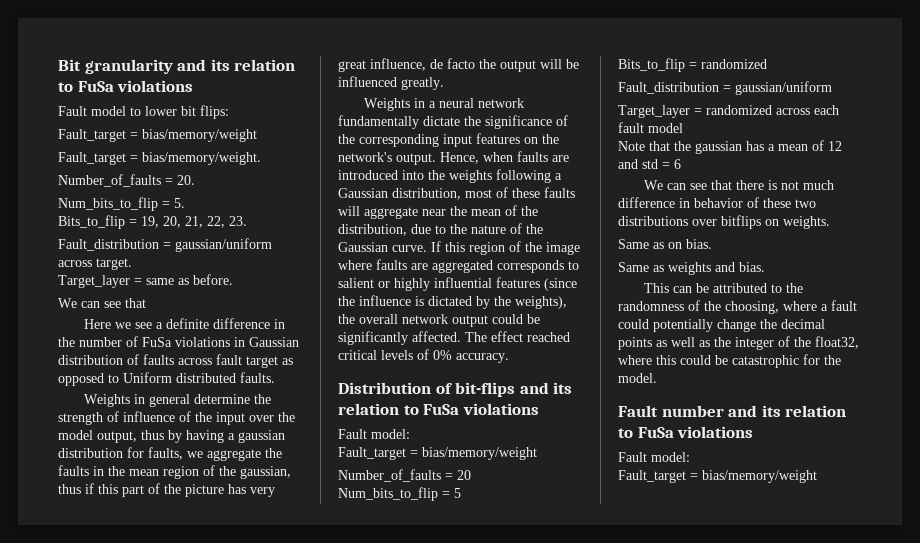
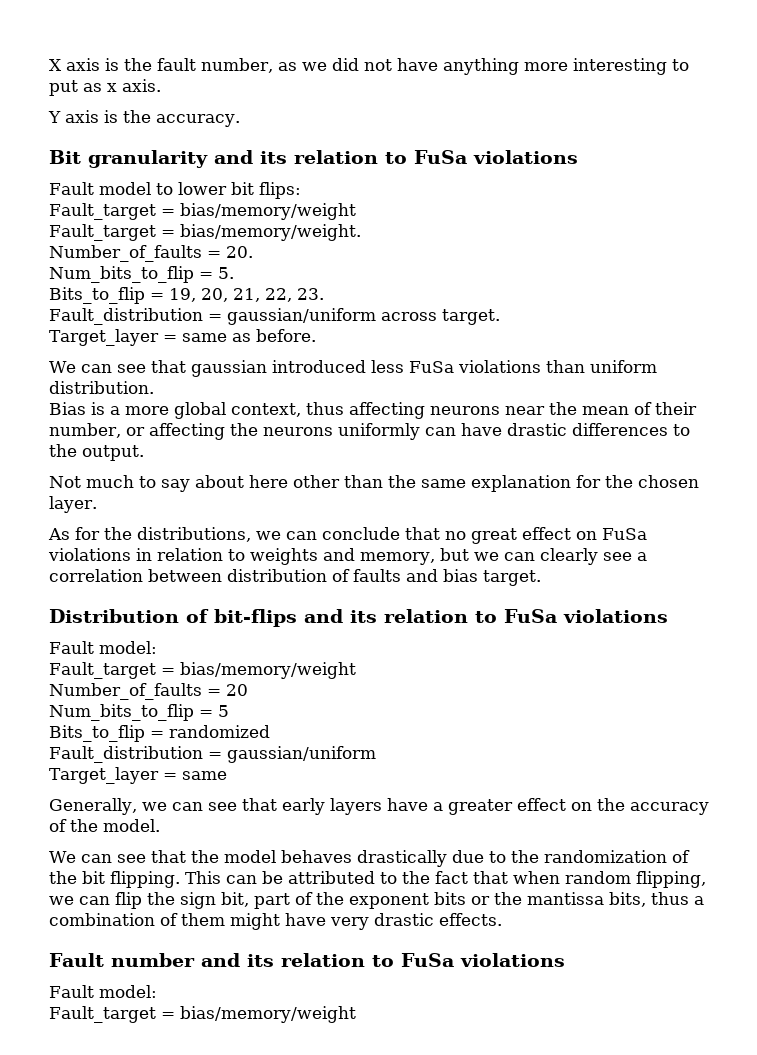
(58, 65) none -> [49,58,689,75] [49,79,161,96] [48,110,240,127] X axis is the fault number, as we did not have anything more interesting to put as x axis. // Y axis is the accuracy. //
[84,318,286,329] [58,336,299,347] [58,354,293,368] [58,372,275,386] [84,394,272,407] [58,411,295,425] [58,430,285,443] [58,447,282,461] [58,465,291,479] [58,483,275,497] [338,58,579,72] [338,76,444,90] [364,98,525,111] [338,115,568,129] [338,133,559,147] [338,151,569,165] [338,169,562,183] [338,187,575,200] [338,205,538,219] [338,223,543,236] [338,241,580,255] [338,259,579,273] [338,277,577,291] [338,295,567,309] [338,314,540,327] [338,331,570,345] [338,349,509,363] // Here we see a definite difference in the number of FuSa violations in Gaussian distribution of faults across fault target as opposed to Uniform distributed faults. // Weights in general determine the strength of influence of the input over the model output, thus by having a gaussian distribution for faults, we aggregate the faults in the mean region of the gaussian, thus if this part of the picture has very great influence, de facto the output will be influenced greatly. // Weights in a neural network fundamentally dictate the significance of the corresponding input features on the network's output. Hence, when faults are introduced into the weights following a Gaussian distribution, most of these faults will aggregate near the mean of the distribution, due to the nature of the Gaussian curve. If this region of the image where faults are aggregated corresponds to salient or highly influential features (since the influence is dictated by the weights), the overall network output could be significantly affected. The effect reached critical levels of 0% accuracy. -> [190,360,657,377] [49,381,154,394] [49,402,697,419] [49,423,690,440] [49,444,144,461] [49,475,699,492] [49,496,97,513] [48,527,647,544] [48,548,647,565] [49,569,541,586] gaussian introduced less FuSa violations than uniform distribution. // Bias is a more global context, thus affecting neurons near the mean of their number, or affecting the neurons uniformly can have drastic differences to the output. // Not much to say about here other than the same explanation for the chosen layer. // As for the distributions, we can conclude that no great effect on FuSa violations in relation to weights and memory, but we can clearly see a correlation between distribution of faults and bias target.
[706,105,839,115] [618,122,683,133] [618,140,842,154] [618,159,681,169] [644,180,835,190] [618,197,816,208] [618,215,830,229] [618,239,712,249] [618,262,765,275] randomized across each fault model // Note that the gaussian has a mean of 12 and std = 6 // We can see that there is not much difference in behavior of these two distributions over bitflips on weights. // Same as on bias. // Same as weights and bias. // -> [181,771,227,780] [49,798,709,815] [49,819,160,832] [49,850,690,867] [49,871,180,888] same // Generally, we can see that early layers have a greater effect on the accuracy of the model. // We can see that the model behaves drastically due to the randomization of the bit flipping.
[618,300,857,314] [618,319,825,332] [618,336,859,350] [618,354,841,368] [618,373,657,383] randomness of the choosing, where a fault could potentially change the decimal points as well as the integer of the float32, where this could be catastrophic for the model. -> [435,871,706,888] [49,892,704,909] [49,913,502,930] fact that when random flipping, we can flip the sign bit, part of the exponent bits or the mantissa bits, thus a combination of them might have very drastic effects.

